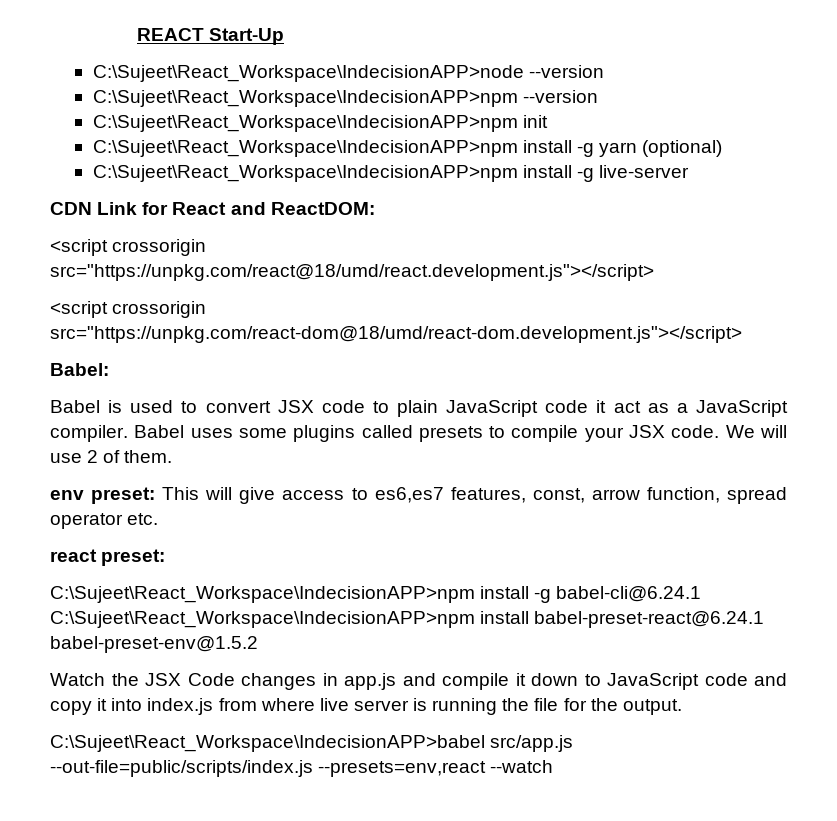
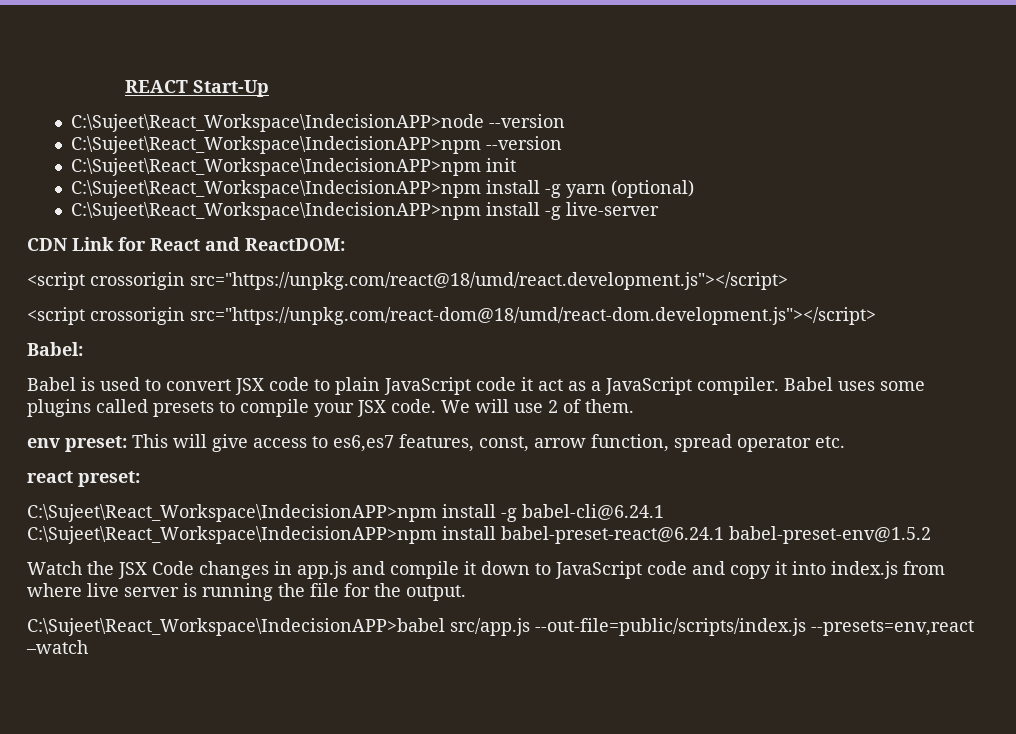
[490,760,554,773] --watch -> [26,640,88,654] –watch

